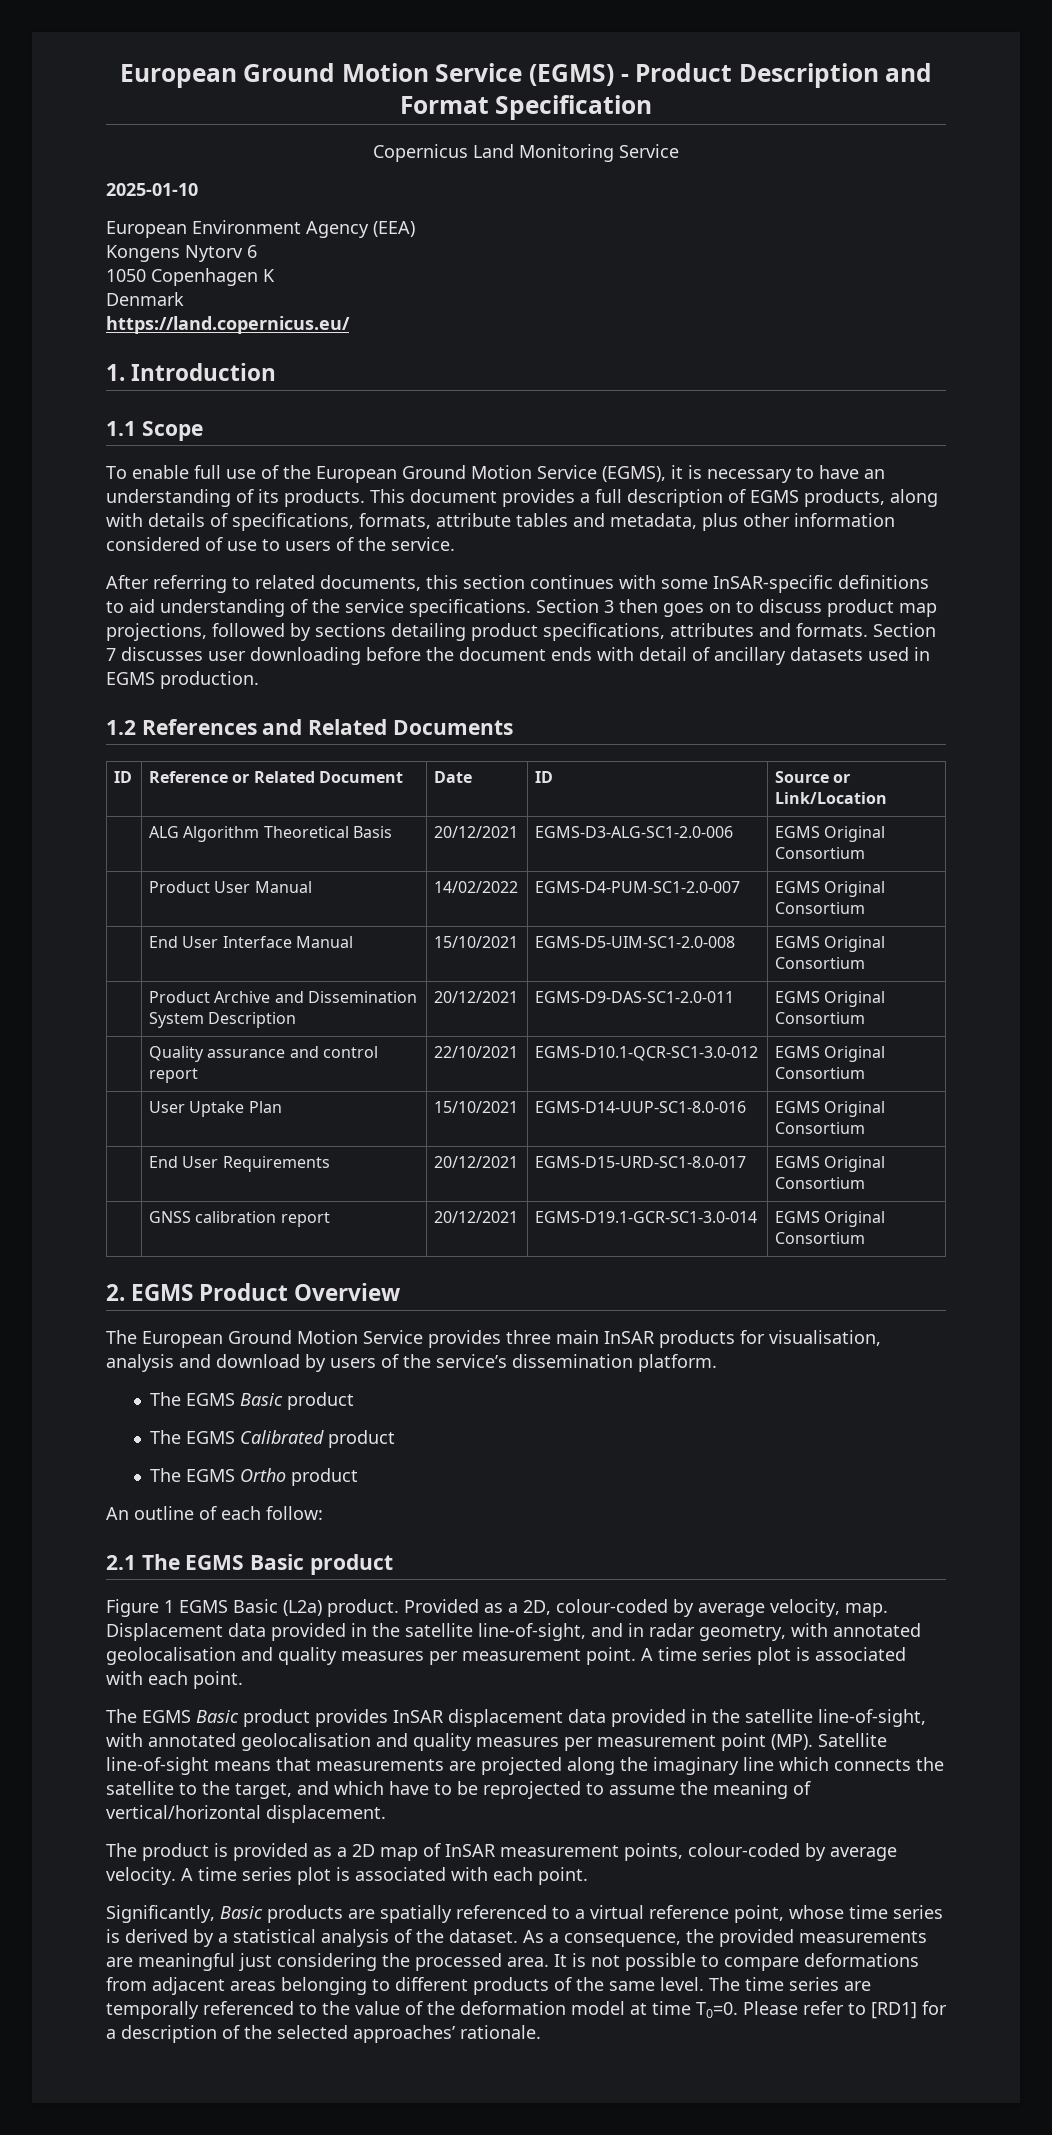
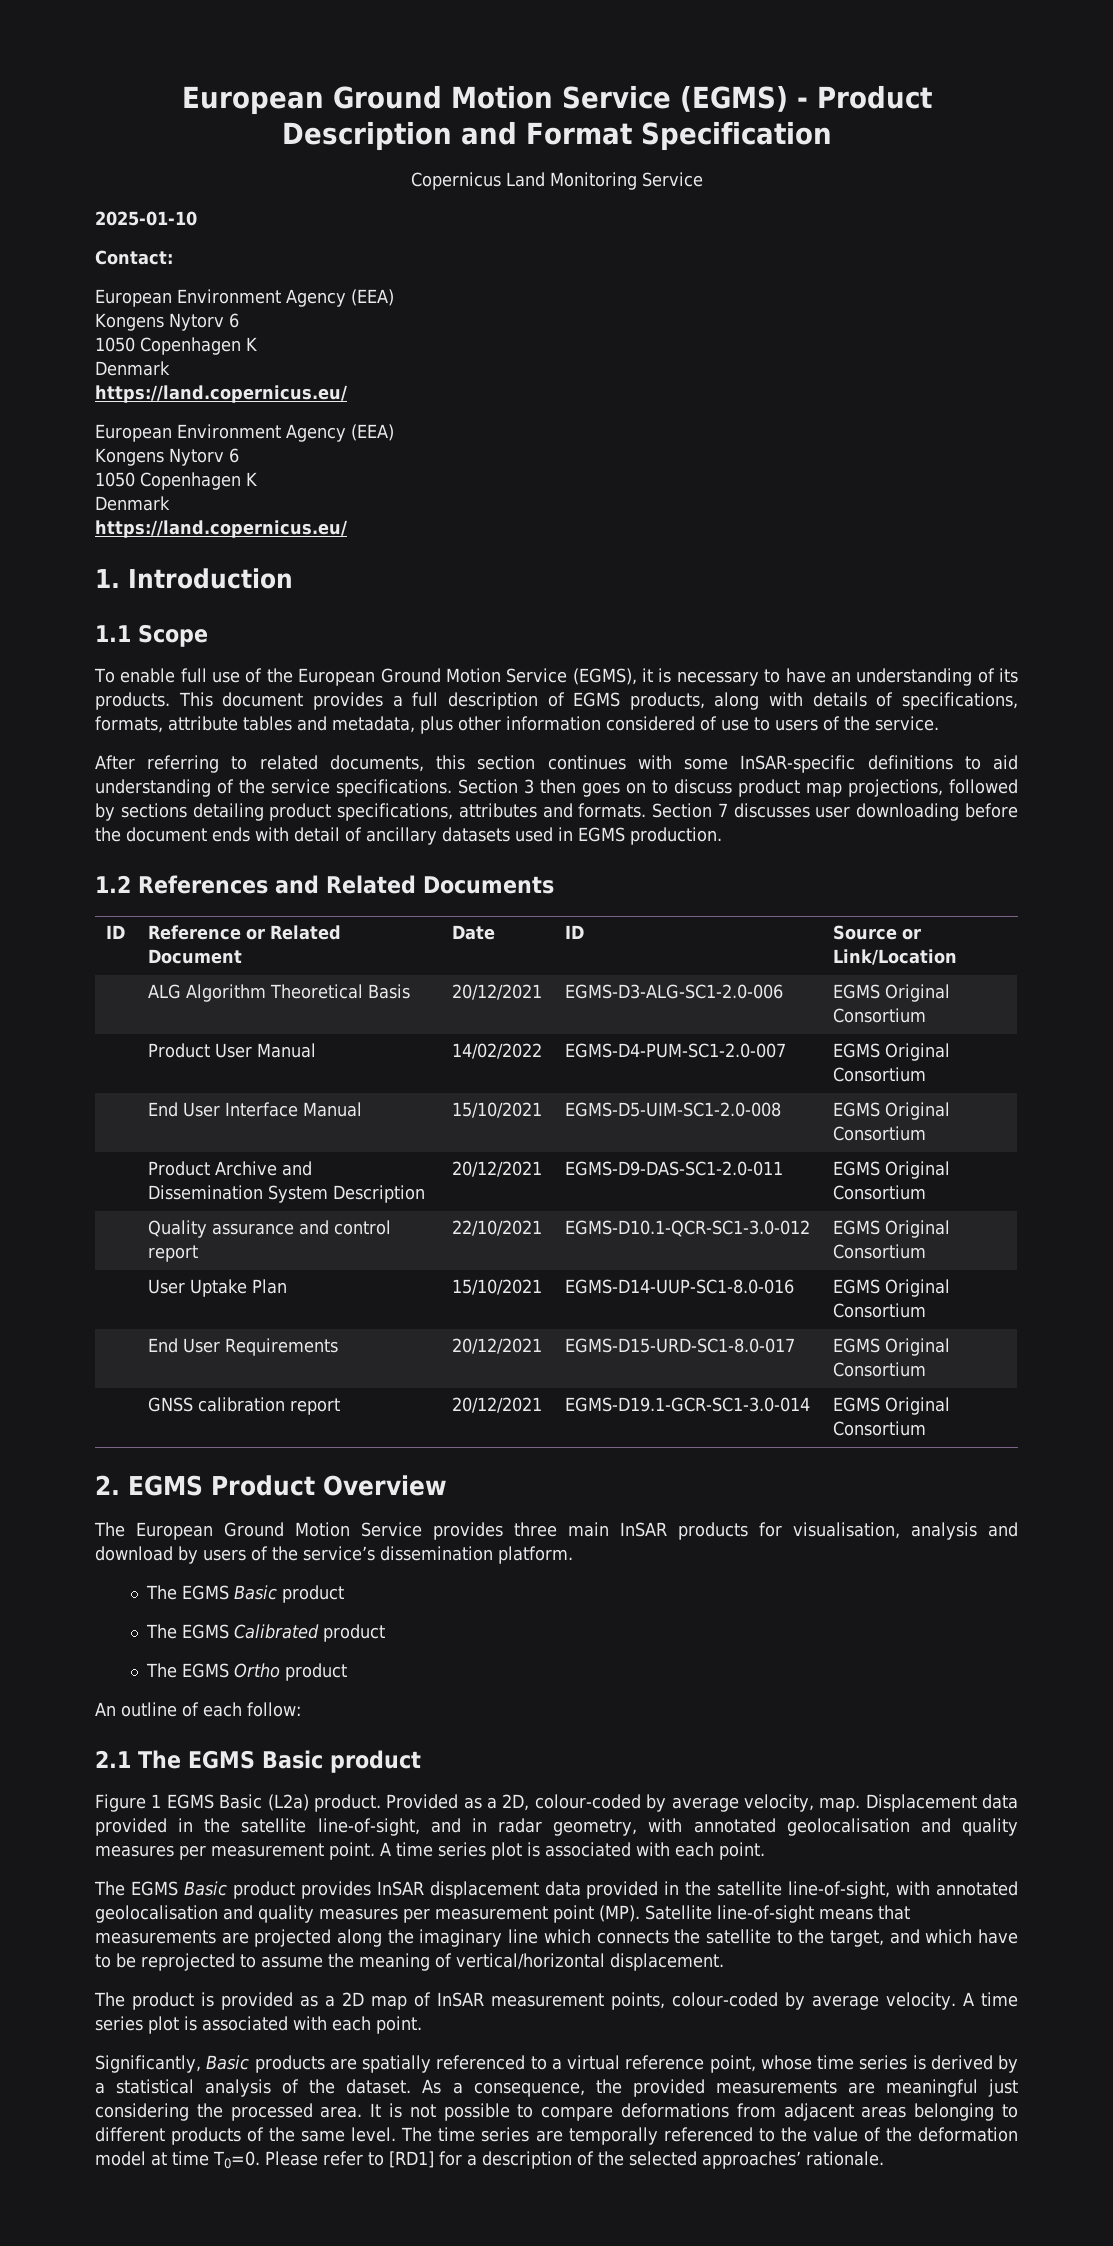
(198, 189) none -> [95,250,173,265] [95,289,394,307] [95,313,239,331] [95,337,257,355] [95,361,170,376] [95,385,347,403] // Contact: // European Environment Agency (EEA) // Kongens Nytorv 6 // 1050 Copenhagen K // Denmark // https://land.copernicus.eu/

